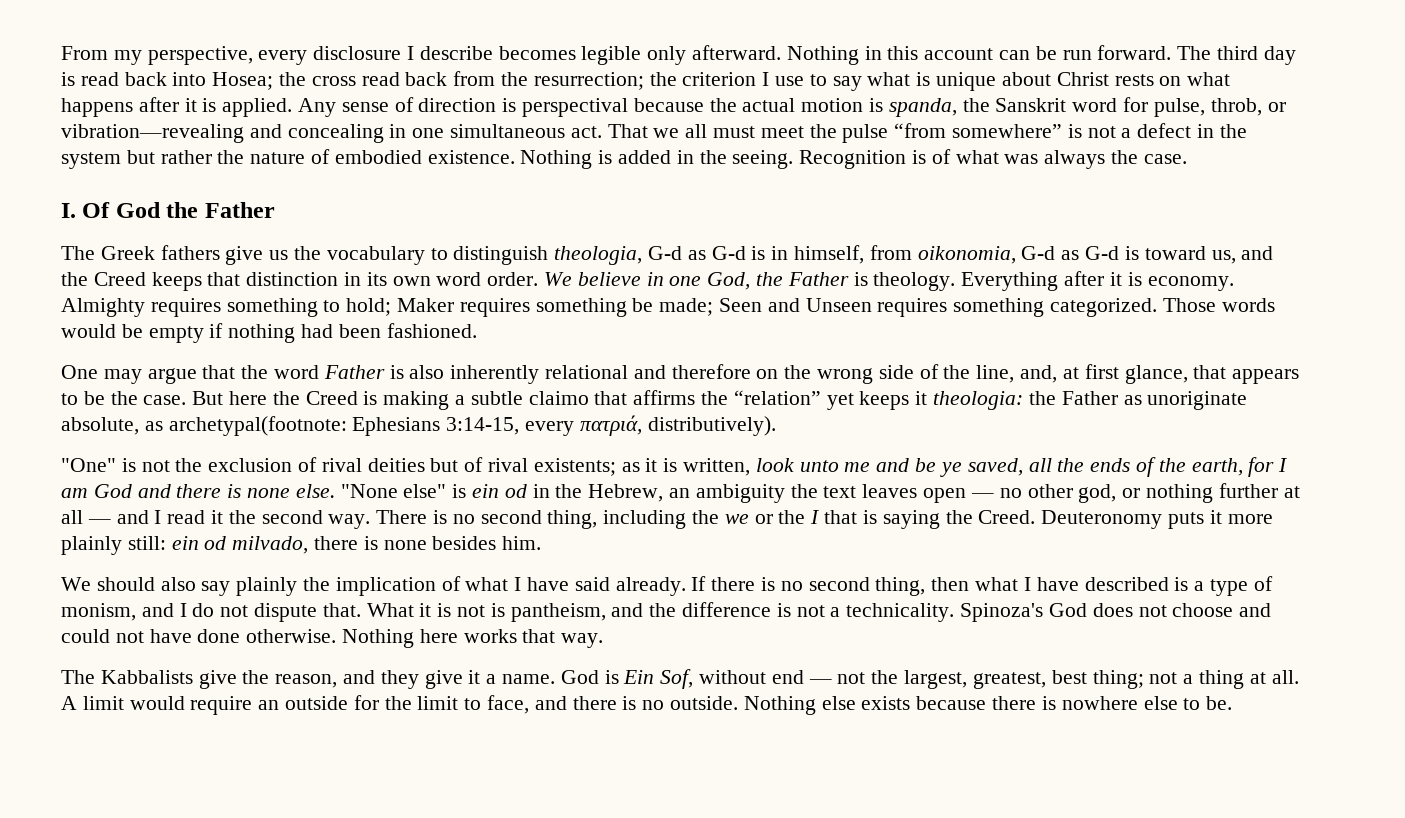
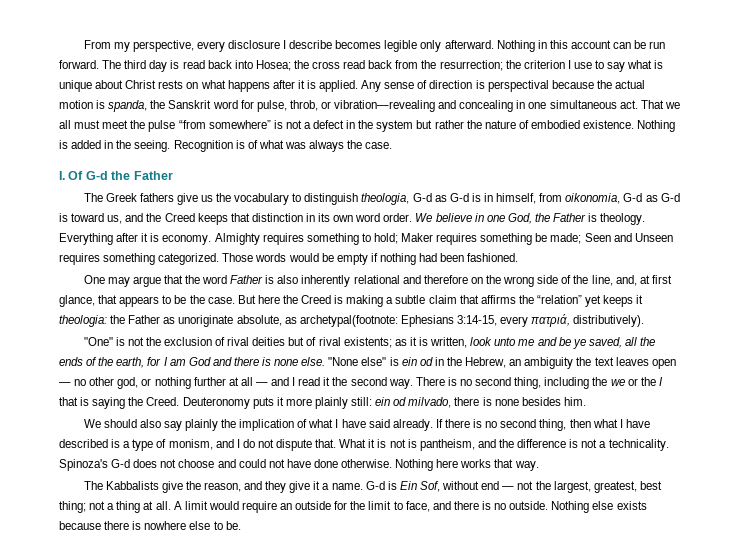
[115,202,161,218] God -> [85,171,108,180] G-d
[528,391,589,405] claimo -> [428,295,457,304] claim
[1048,603,1087,617] God -> [111,459,131,468] G-d
[560,670,599,684] God -> [365,481,385,490] G-d

